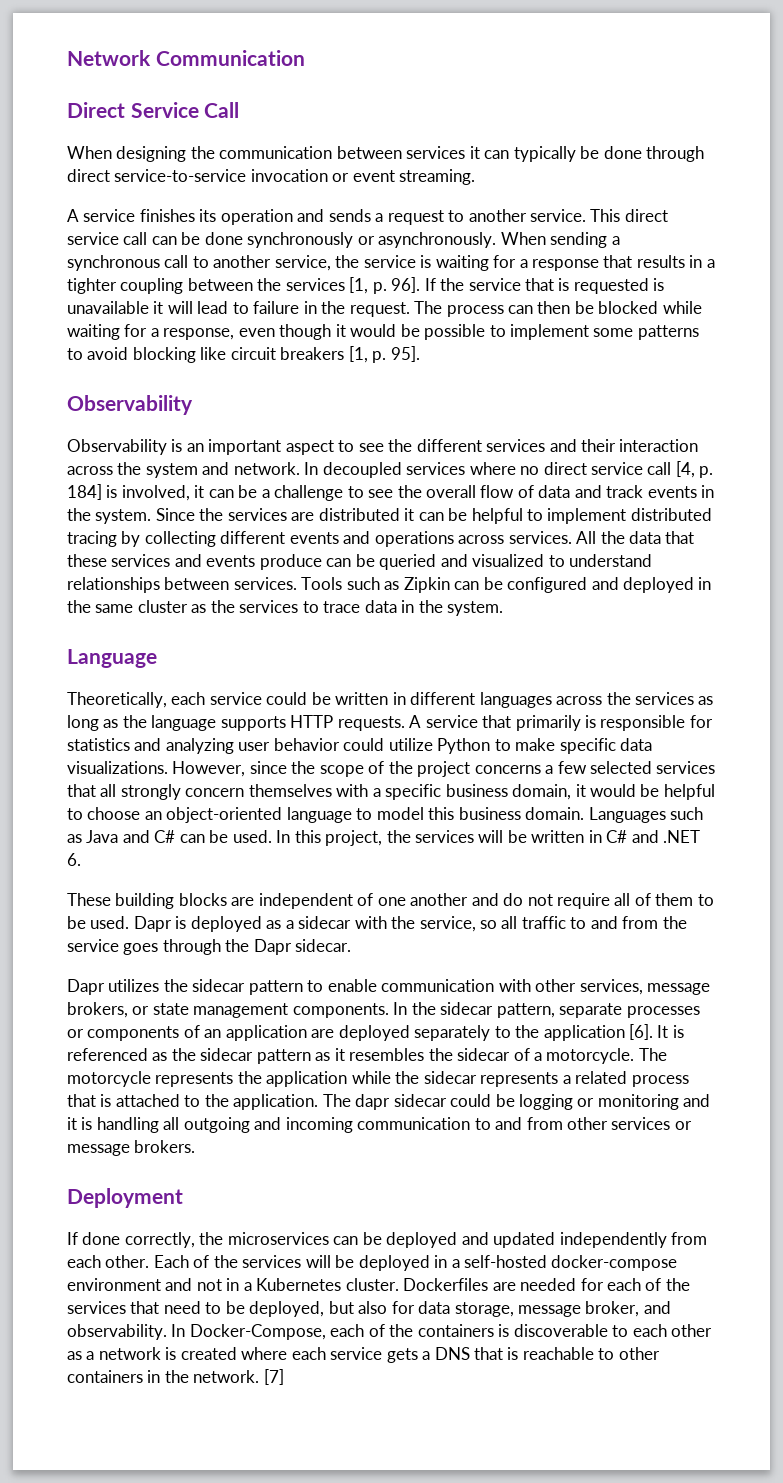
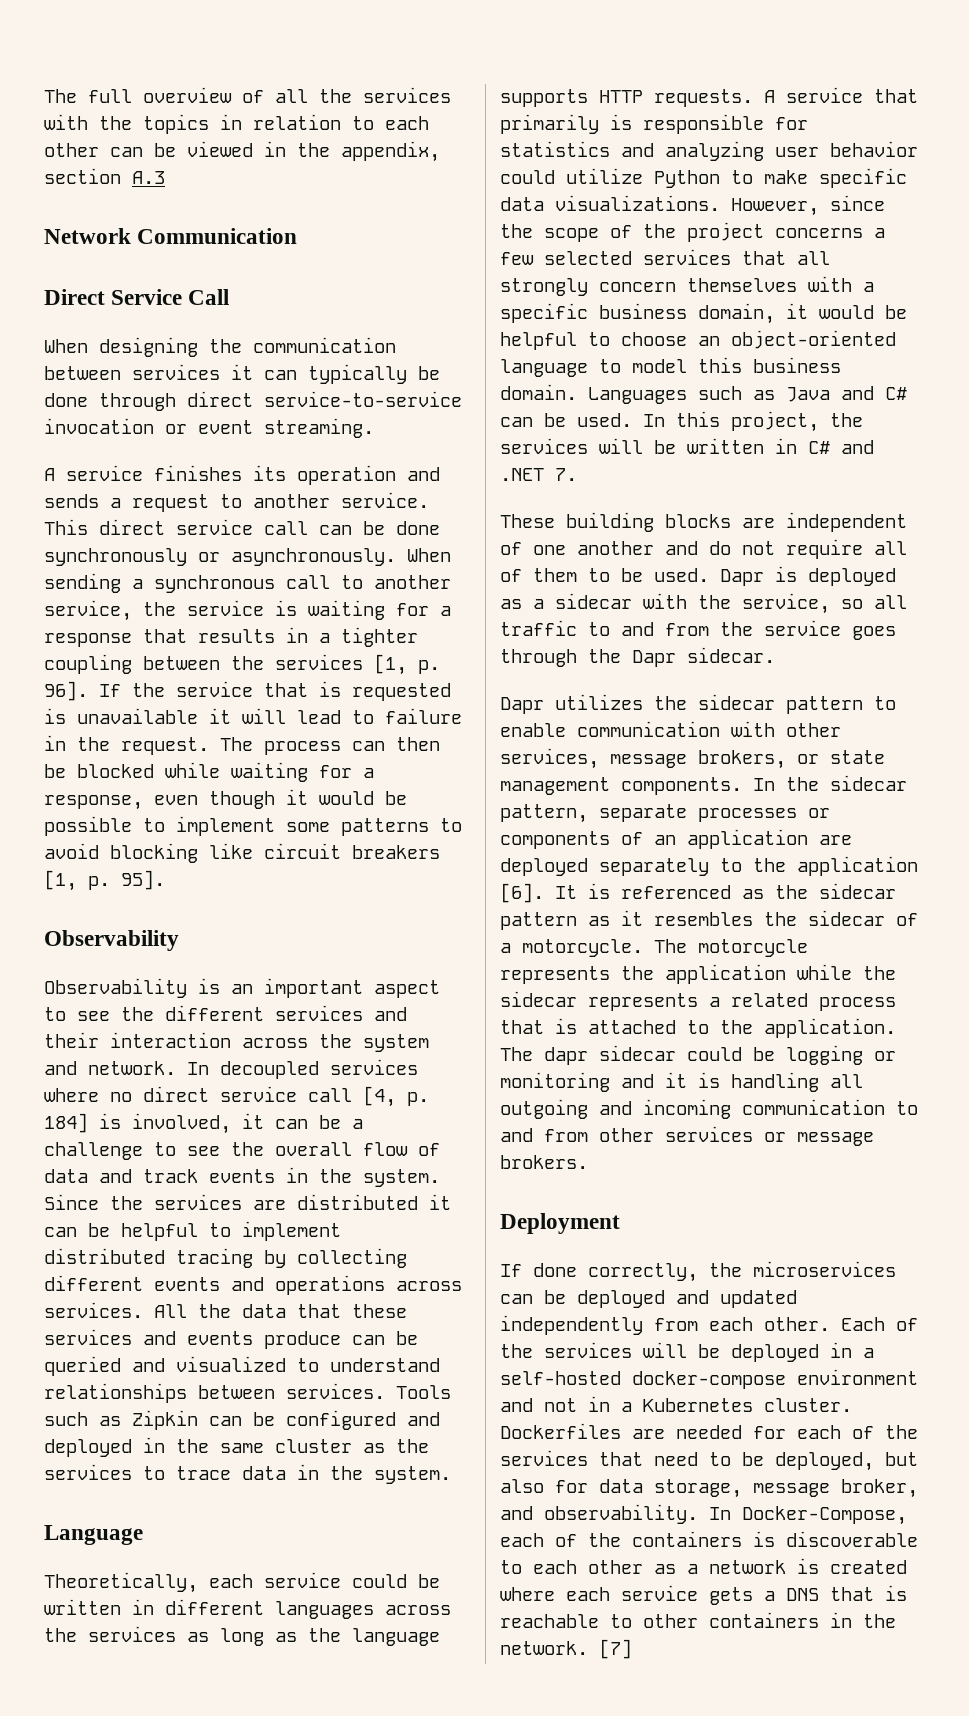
(67, 58) none -> [44,87,451,103] [44,114,429,134] [44,141,440,162] [44,168,165,184] The full overview of all the services with the topics in relation to each other can be viewed in the appendix, section A.3 //
[67,853,81,866] 6. -> [555,468,577,481] 7.

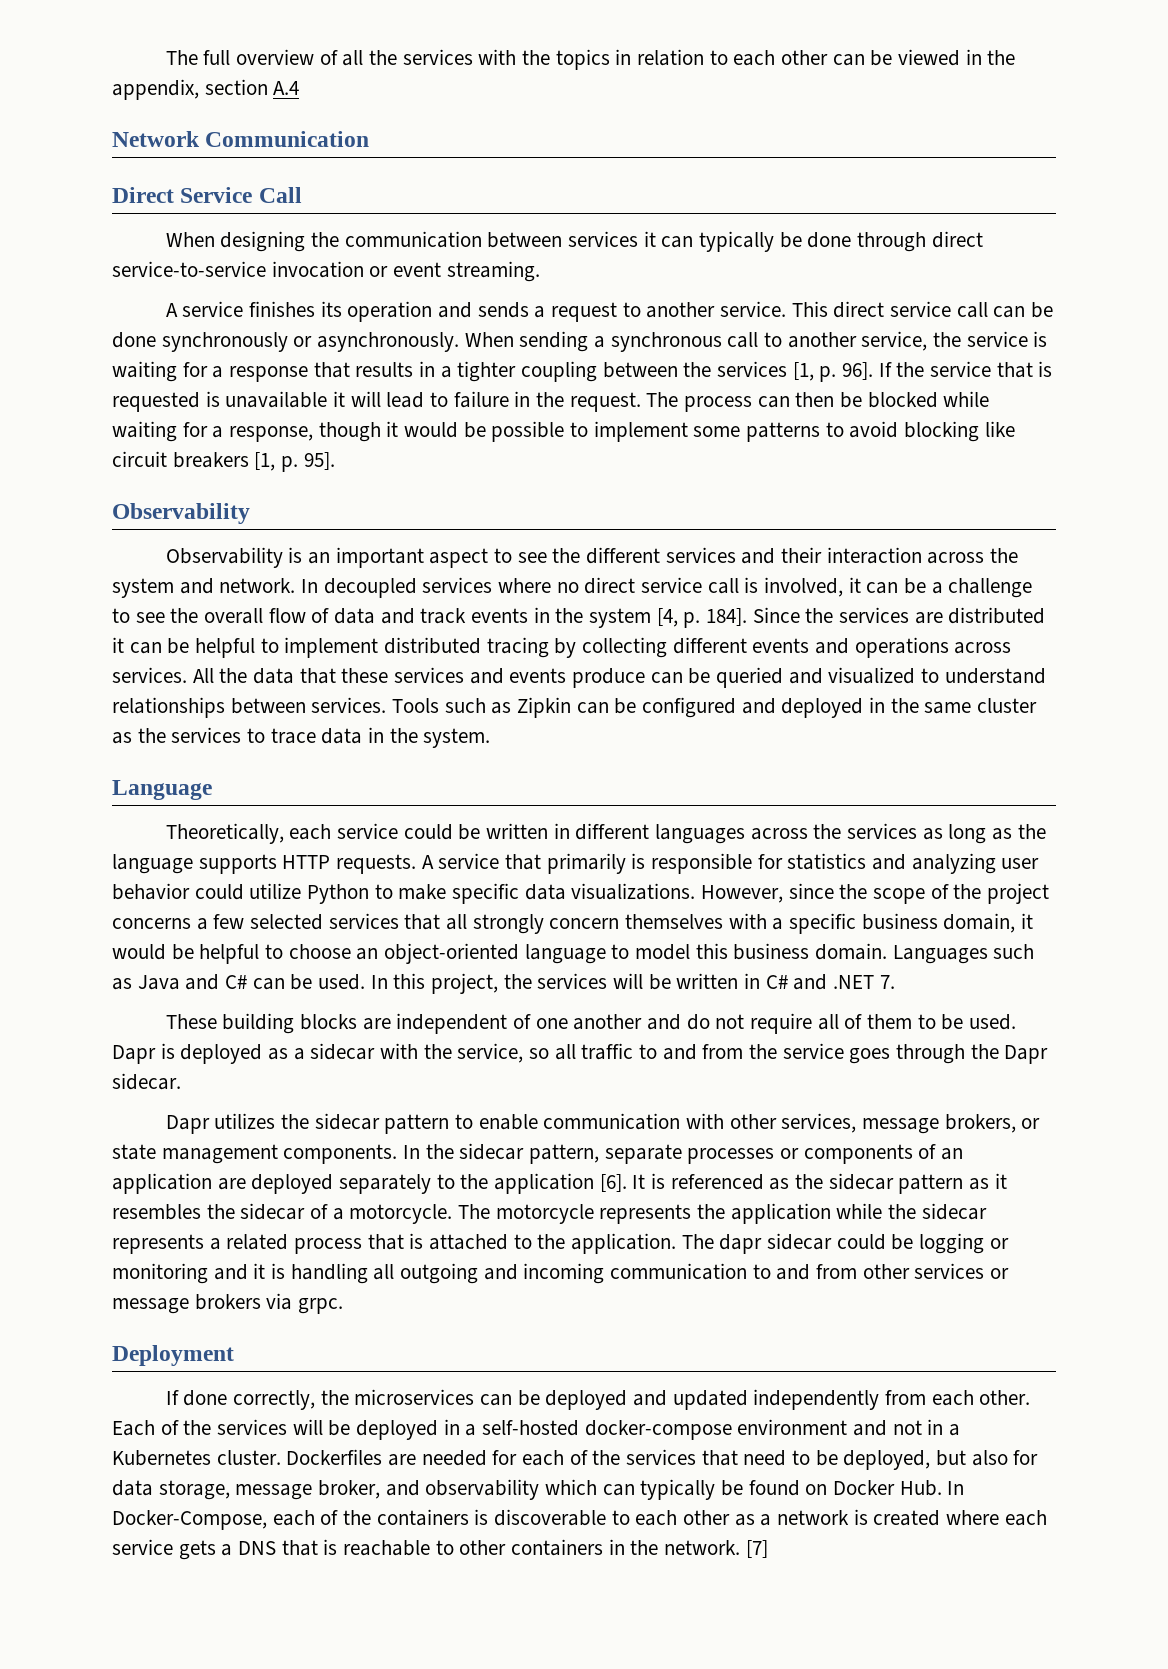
[132,171,165,184] A.3 -> [273,81,300,95] A.4
[154,795,198,805] even -> (314, 434) none
[363,1086,429,1107] [44,1113,88,1133] [4, p. 184] -> (739, 586) none
[363,1169,440,1187] system. -> [589,608,748,628] system [4, p. 184].
[500,1155,588,1169] brokers. -> [194,1293,344,1314] brokers via grpc.
[544,1504,698,1524] observability. -> [425,1479,942,1500] observability which can typically be found on Docker Hub.

